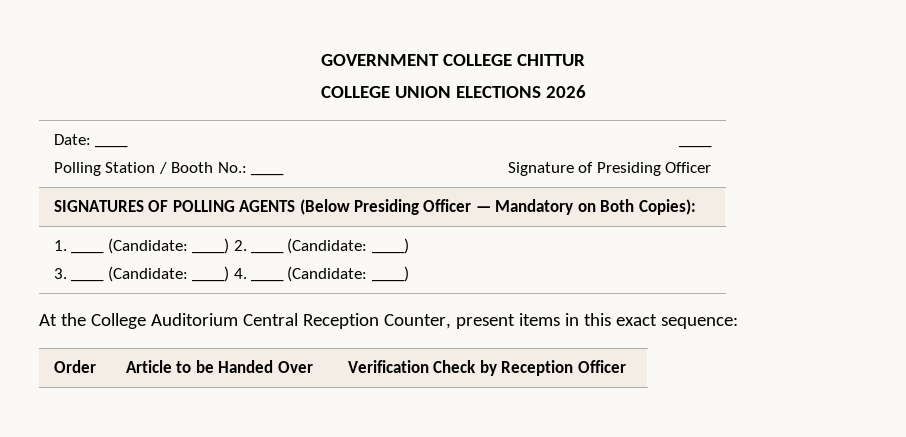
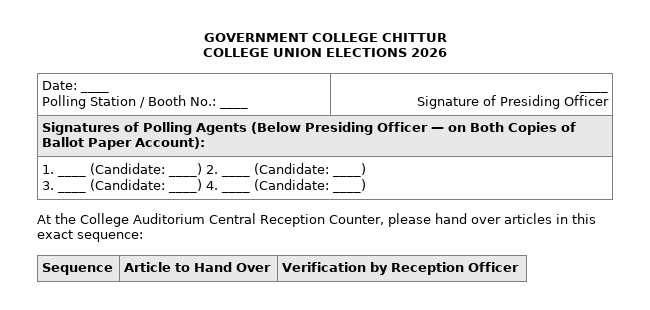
[53,200,296,212] SIGNATURES OF POLLING AGENTS -> [42,122,248,135] Signatures of Polling Agents
[495,199,574,215] Mandatory -> (445, 129) none
[638,199,696,215] Copies): -> [508,122,577,135] [42,137,206,150] Copies of Ballot Paper Account):
[455,313,560,329] present items -> [388,213,552,227] please hand over articles
[53,360,96,373] Order -> [42,263,114,275] Sequence
[195,360,274,373] be Handed -> [194,262,233,272] Hand
[433,360,477,373] Check -> (367, 267) none

